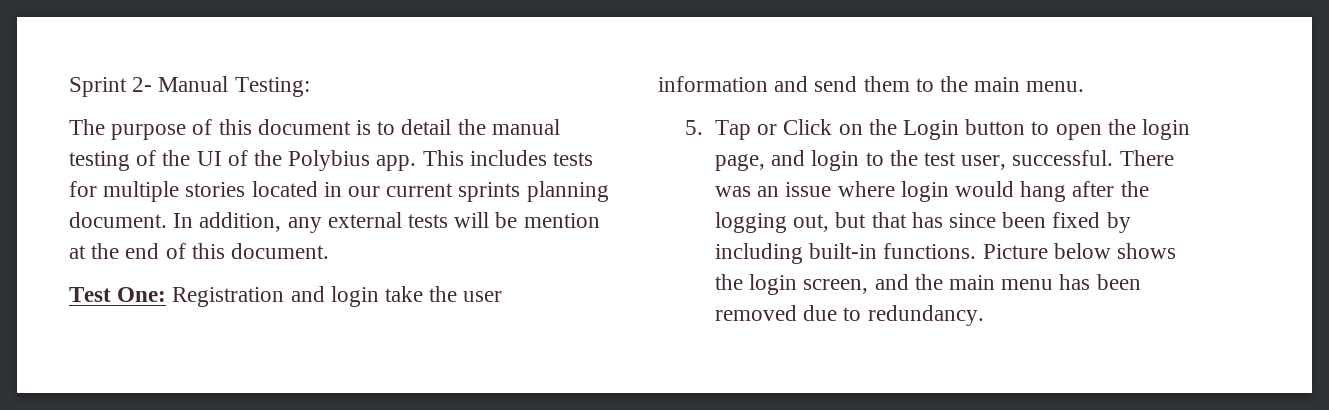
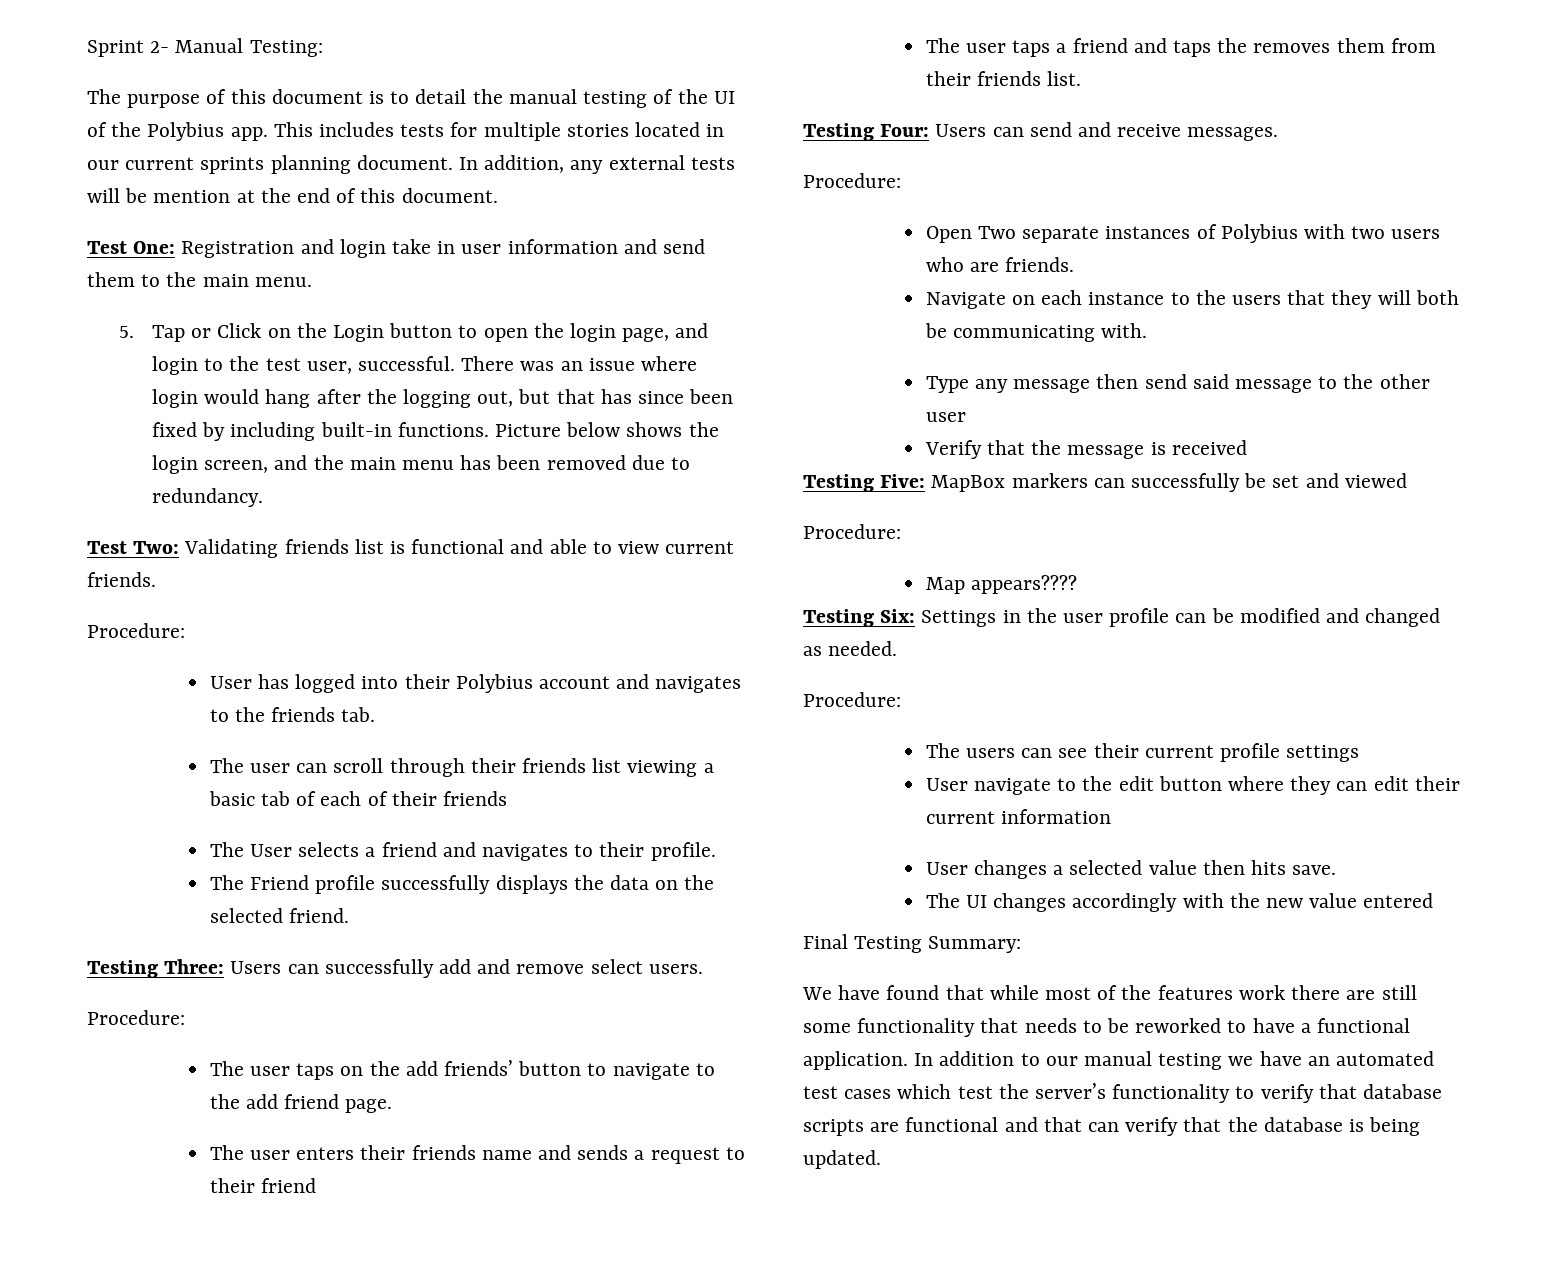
[429,286,458,302] the -> [437,241,456,254] in
(984, 315) none -> [87,539,735,558] [87,572,156,587] [87,623,185,638] [209,674,742,693] [209,707,376,722] [209,758,714,777] [208,791,507,806] [209,842,716,861] [209,875,715,894] [209,908,349,923] [87,959,703,978] [87,1010,185,1025] [209,1060,715,1080] [209,1094,393,1113] [209,1145,745,1164] [209,1178,316,1193] [925,38,1436,57] [925,71,1082,86] [803,122,1279,141] [803,173,901,188] [925,224,1441,243] [925,257,1075,272] [925,290,1459,309] [924,323,1148,342] [925,374,1430,393] [925,412,966,422] [924,440,1247,459] [803,473,1407,492] [803,524,901,539] [925,575,1077,594] [803,608,1441,627] [803,641,898,656] [803,692,901,707] [925,743,1360,762] [925,776,1460,795] [925,809,1111,824] [925,860,1337,879] [925,893,1434,912] [803,934,1022,953] [802,985,1417,1000] [803,1018,1411,1037] [803,1051,1435,1070] [803,1083,1443,1103] [803,1117,1421,1136] [803,1150,881,1169] // Test Two: Validating friends list is functional and able to view current friends. // Procedure: // User has logged into their Polybius account and navigates to the friends tab. // The user can scroll through their friends list viewing a basic tab of each of their friends // The User selects a friend and navigates to their profile. // The Friend profile successfully displays the data on the selected friend. // Testing Three: Users can successfully add and remove select users. // Procedure: // The user taps on the add friends’ button to navigate to the add friend page. // The user enters their friends name and sends a request to their friend // The user taps a friend and taps the removes them from their friends list. // Testing Four: Users can send and receive messages. // Procedure: // Open Two separate instances of Polybius with two users who are friends. // Navigate on each instance to the users that they will both be communicating with. // Type any message then send said message to the other user // Verify that the message is received // Testing Five: MapBox markers can successfully be set and viewed // Procedure: // Map appears???? // Testing Six: Settings in the user profile can be modified and changed as needed. // Procedure: // The users can see their current profile settings // User navigate to the edit button where they can edit their current information // User changes a selected value then hits save. // The UI changes accordingly with the new value entered // Final Testing Summary: // We have found that while most of the features work there are still some functionality that needs to be reworked to have a functional application. In addition to our manual testing we have an automated test cases which test the server’s functionality to verify that database scripts are functional and that can verify that the database is being updated.

